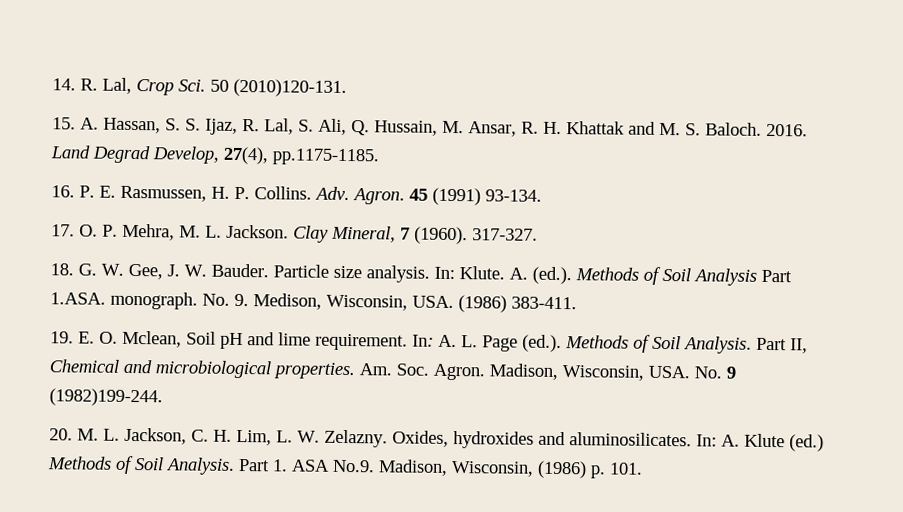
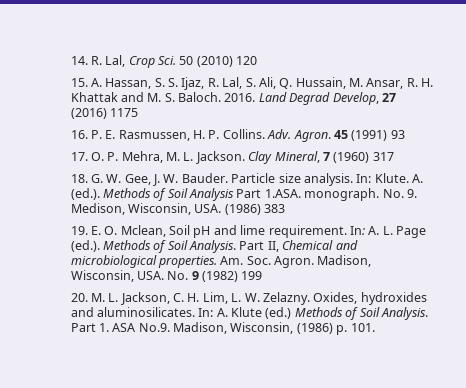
[232,78,347,98] (2010)120-131. -> [196,56,258,67] (2010) 120
[222,146,380,166] 27(4), pp.1175-1185. -> [381,93,396,102] [70,108,138,119] 27 (2016) 1175
[484,189,542,202] 93-134. -> [390,130,405,139] 93
[413,226,538,245] (1960). 317-327. -> [333,152,394,163] (1960) 317
[510,296,577,310] 383-411. -> [264,204,286,213] 383
[48,388,163,407] (1982)199-244. -> [202,271,263,282] (1982) 199

